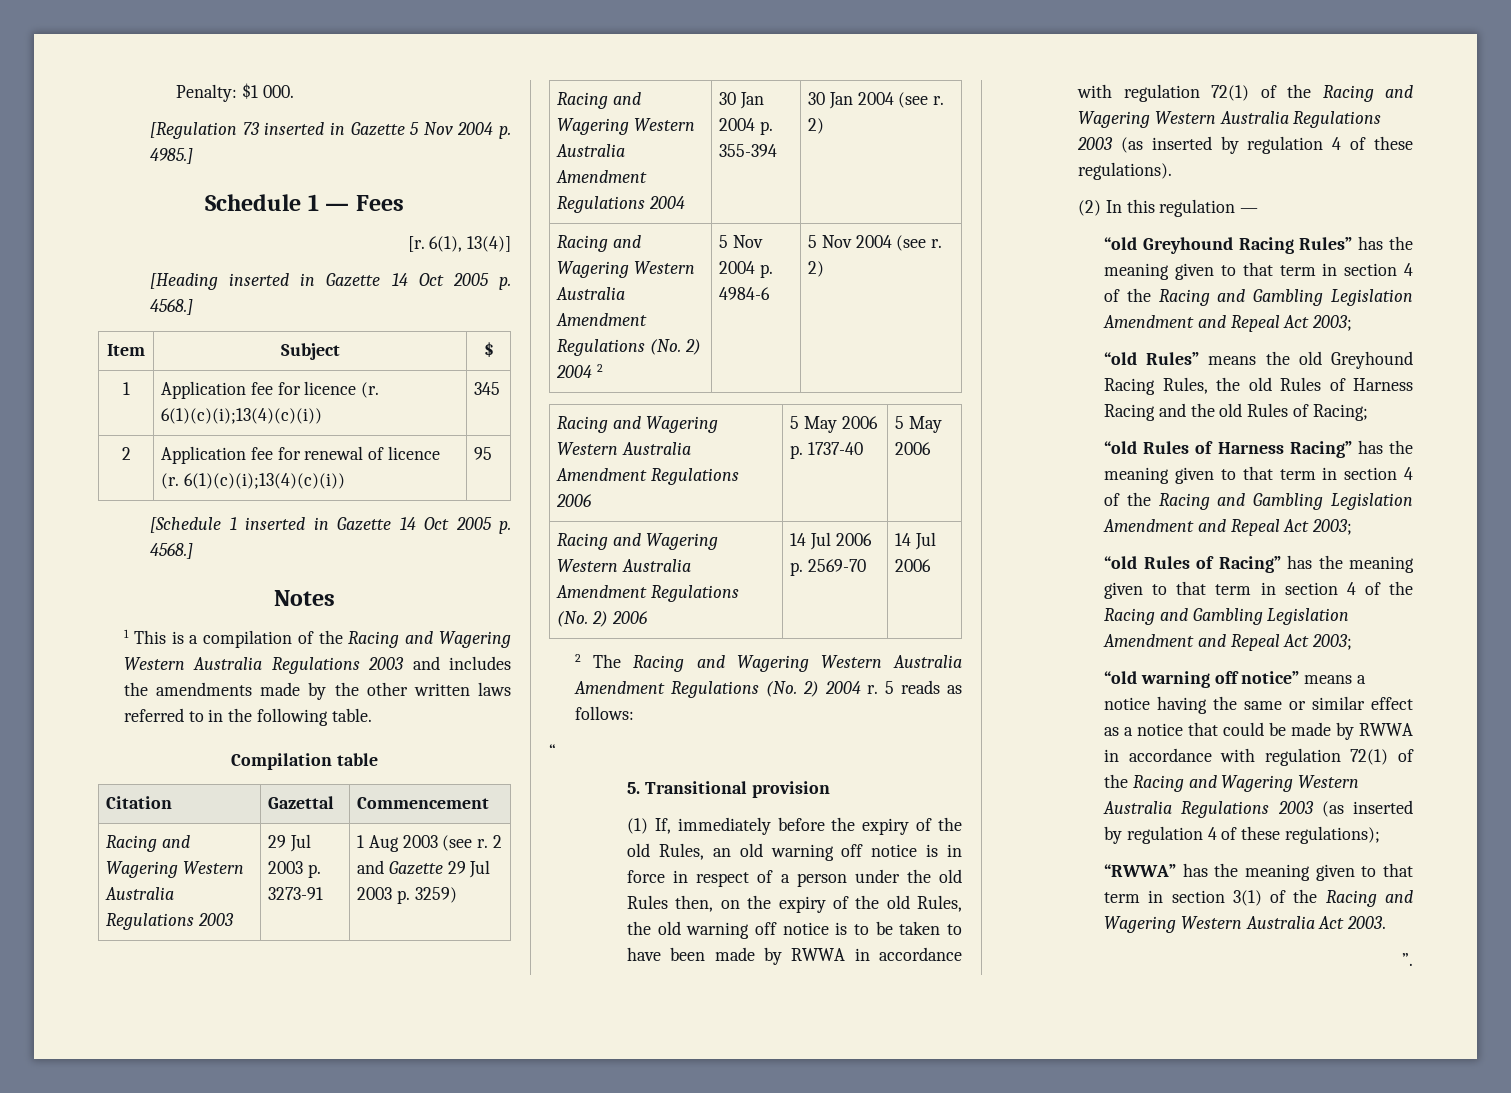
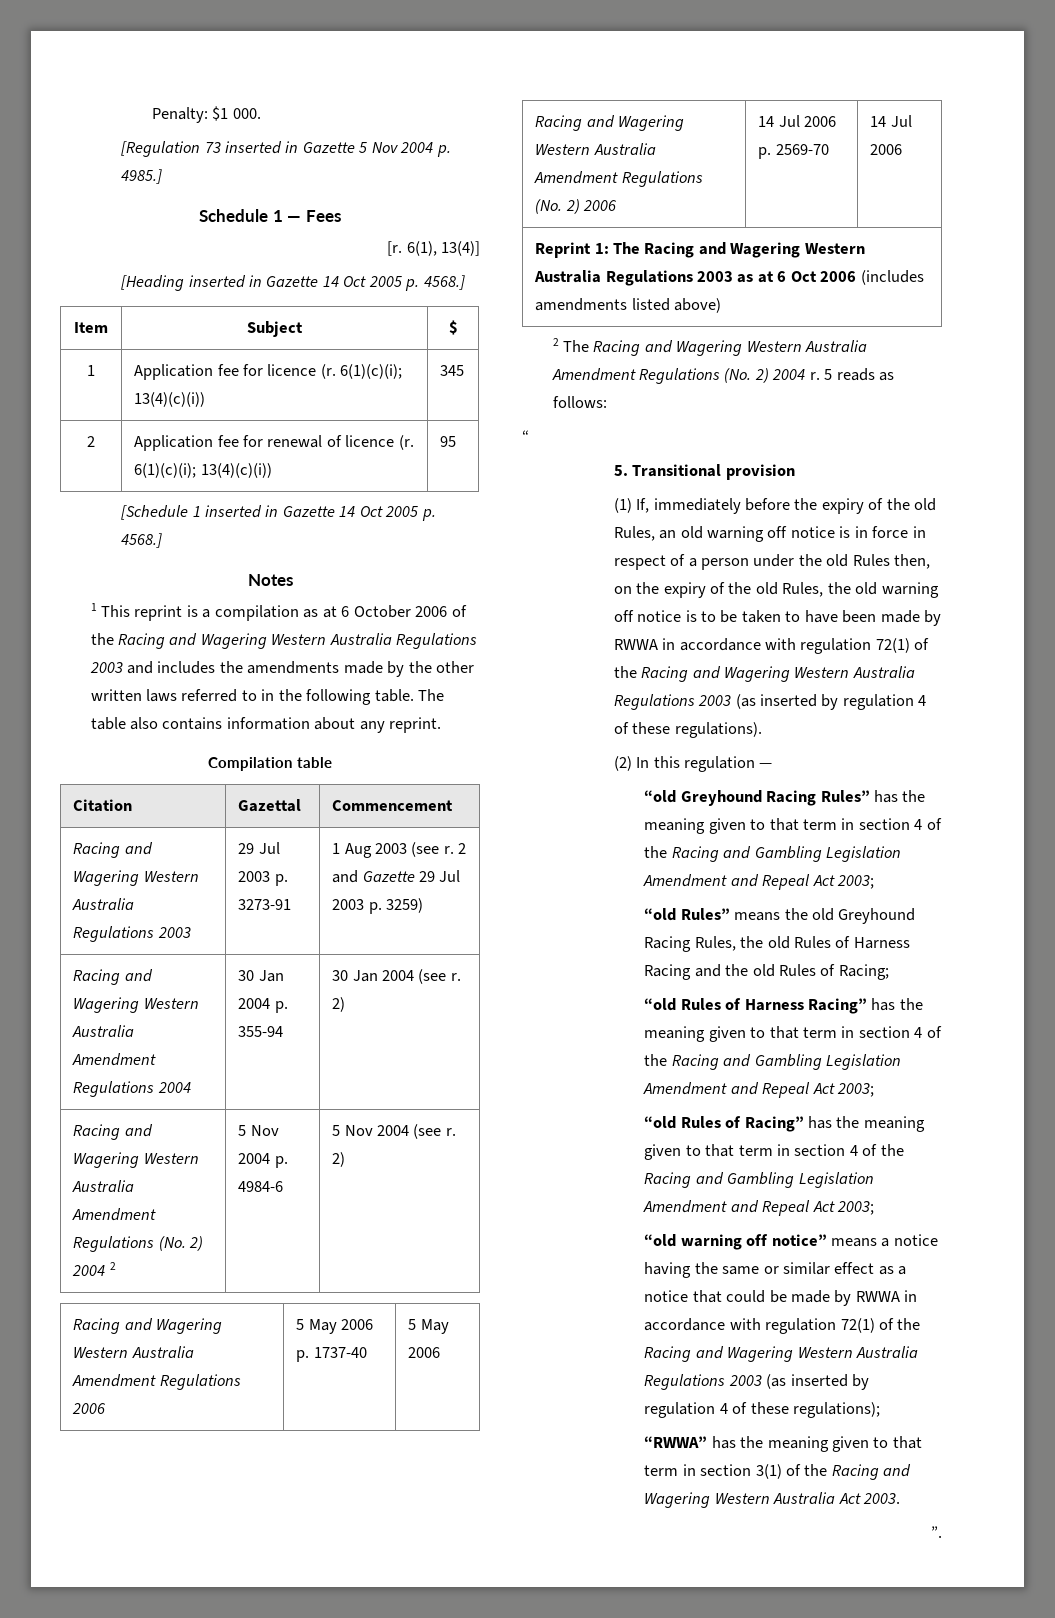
[161,408,323,424] 6(1)(c)(i);13(4)(c)(i)) -> [340,364,403,379] [134,392,206,407] 6(1)(c)(i); 13(4)(c)(i))
[184,473,346,489] 6(1)(c)(i);13(4)(c)(i)) -> [134,463,272,478] 6(1)(c)(i); 13(4)(c)(i))
(166, 637) none -> [134,605,183,621] reprint
(293, 639) none -> [303,605,448,618] as at 6 October 2006
(372, 715) none -> [418,689,445,701] [90,717,442,733] The table also contains information about any reprint.
[719,144,778,157] 355-394 -> [238,1026,284,1037] 355-94
(932, 565) none -> [535,242,865,258] [534,270,924,286] [535,298,721,313] // Reprint 1: The Racing and Wagering Western Australia Regulations 2003 as at 6 Oct 2006 (includes amendments listed above)

